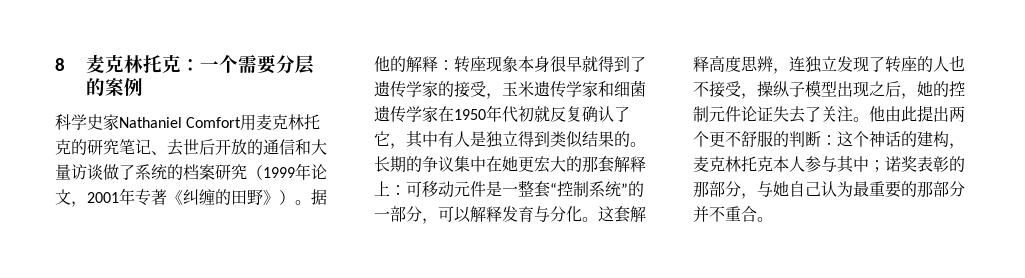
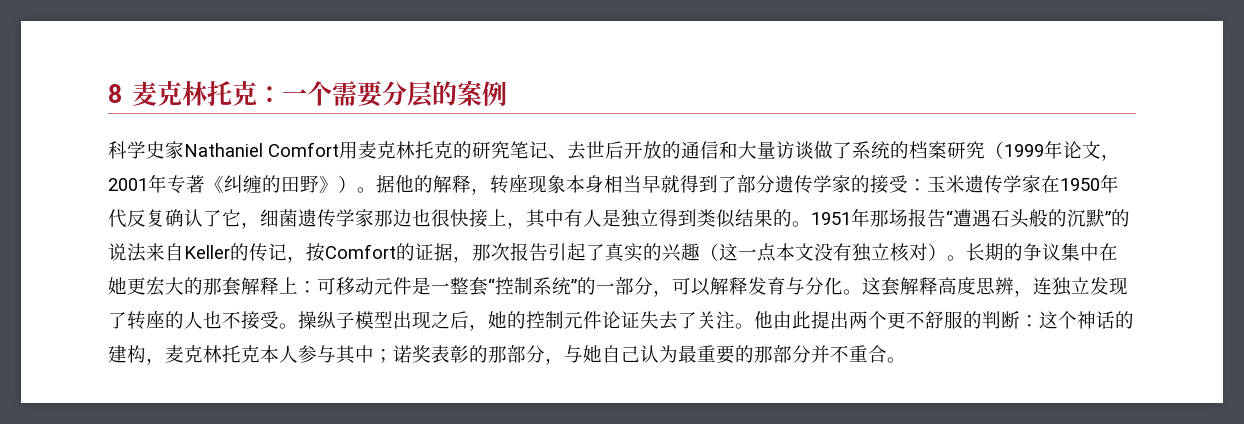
[438,60,454,70] ： -> [471,188,490,195] ，
[550,56,566,72] 很 -> [604,175,642,193] 相当
(646, 64) none -> [737,175,775,193] 部分
[486,93,502,99] ， -> [908,179,927,191] ：
[598,80,646,97] [374,105,438,123] 和细菌遗传学家 -> (1041, 184) none
[518,106,550,122] 初就 -> (127, 218) none
(406, 146) none -> [260,209,526,229] 细菌遗传学家那边也很快接上，
(646, 144) none -> [811,208,1130,228] [108,242,966,263] 1951年那场报告“遭遇石头般的沉默”的说法来自Keller的传记，按Comfort的证据，那次报告引起了真实的兴趣（这一点本文没有独立核对）。
[741,93,757,99] ， -> [279,323,298,329] 。

